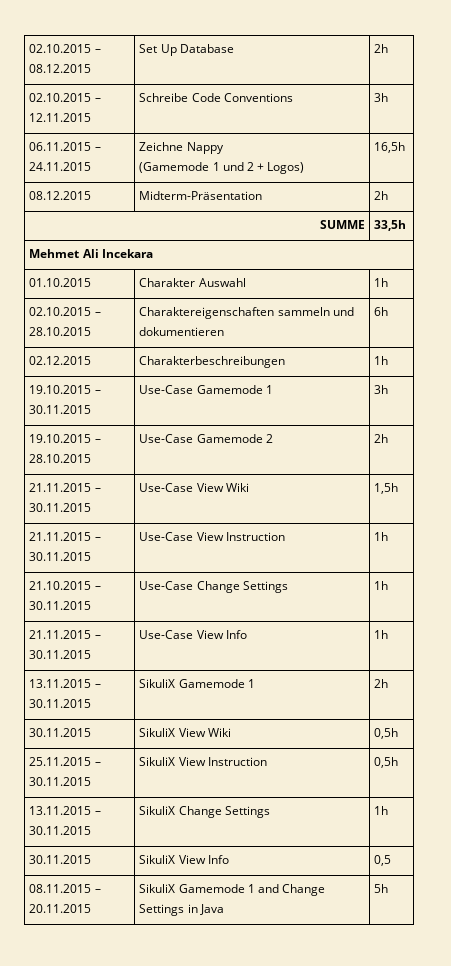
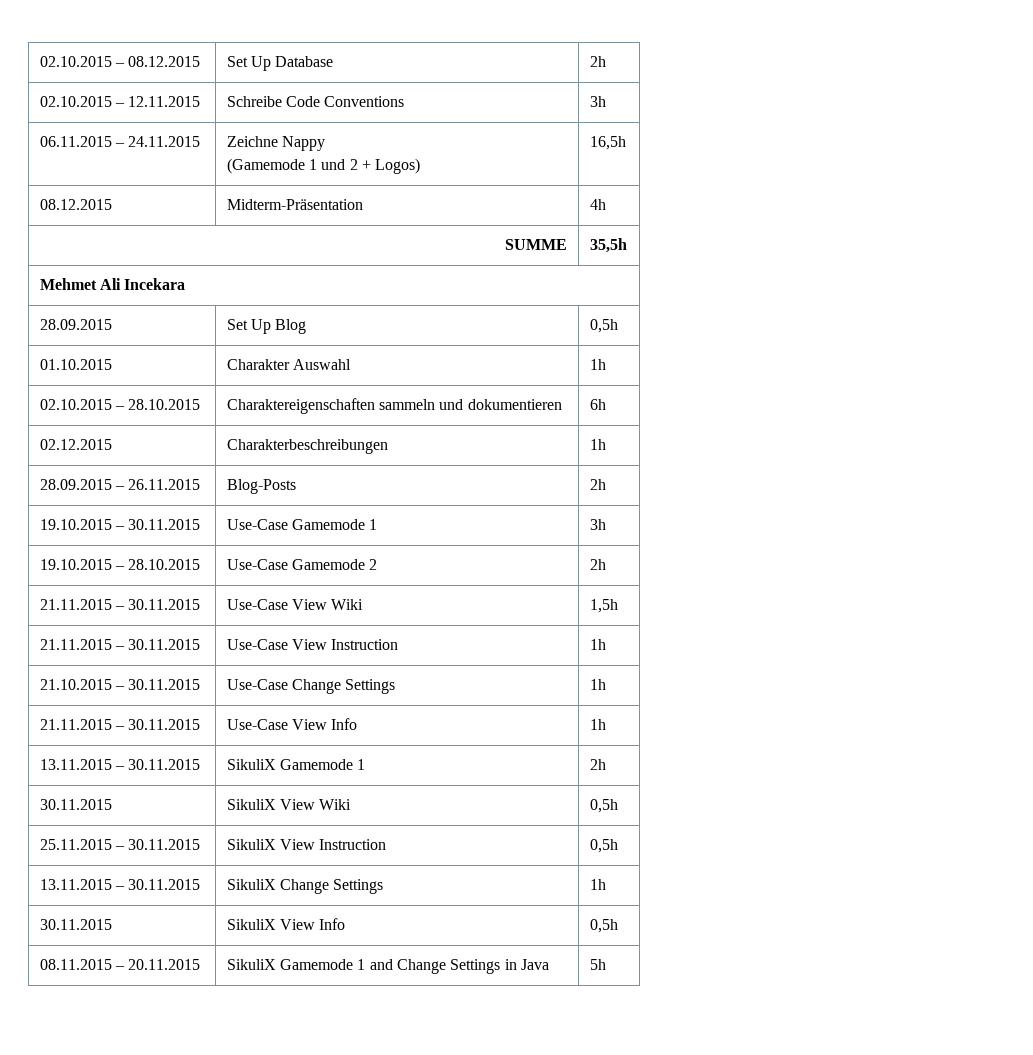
[374,191,389,200] 2h -> [589,199,606,210] 4h
[374,220,407,231] 33,5h -> [589,238,627,253] 35,5h
(153, 253) none -> [39,319,112,330] [226,319,307,334] [589,319,618,333] // 28.09.2015 | Set Up Blog | 0,5h
(389, 360) none -> [39,479,201,490] [226,479,296,494] [589,479,606,490] // 28.09.2015 – 26.11.2015 | Blog-Posts | 2h
[374,855,392,866] 0,5 -> [589,919,618,933] 0,5h

